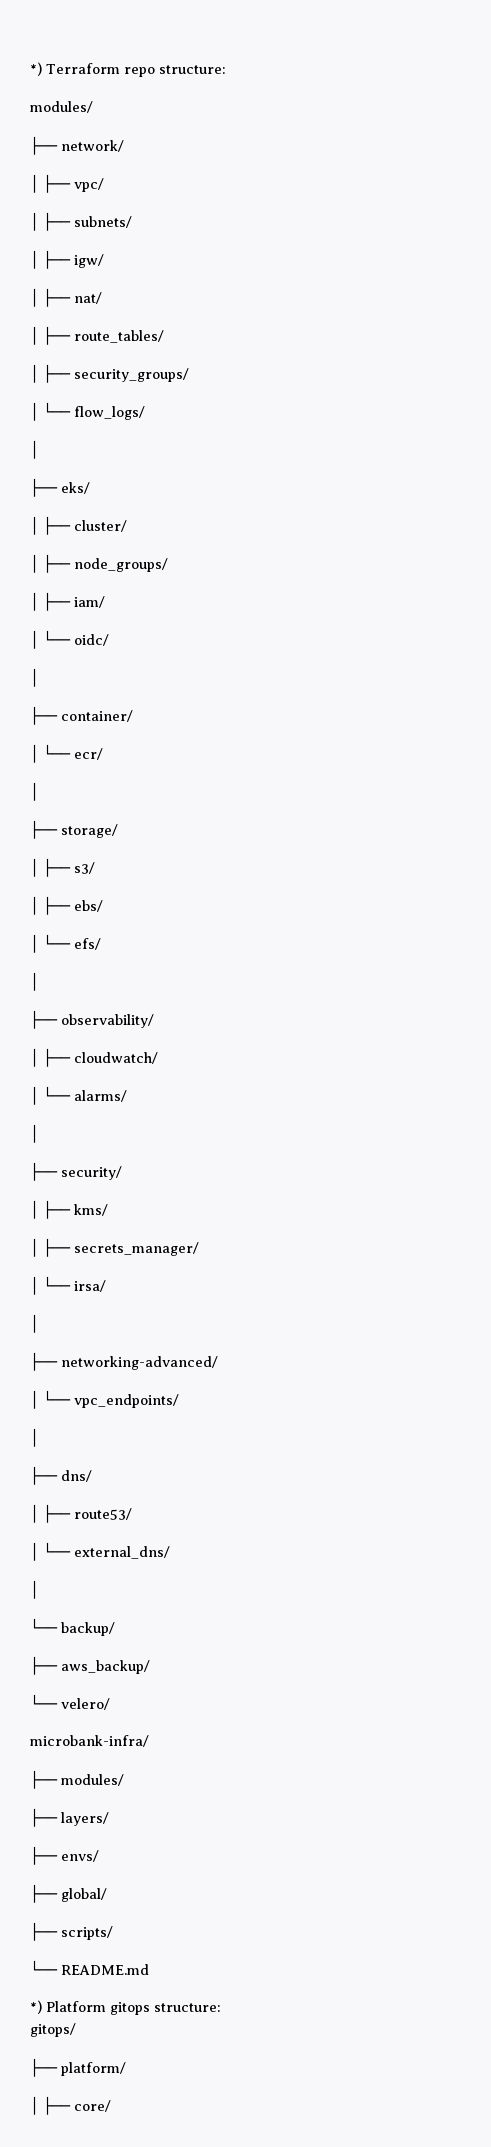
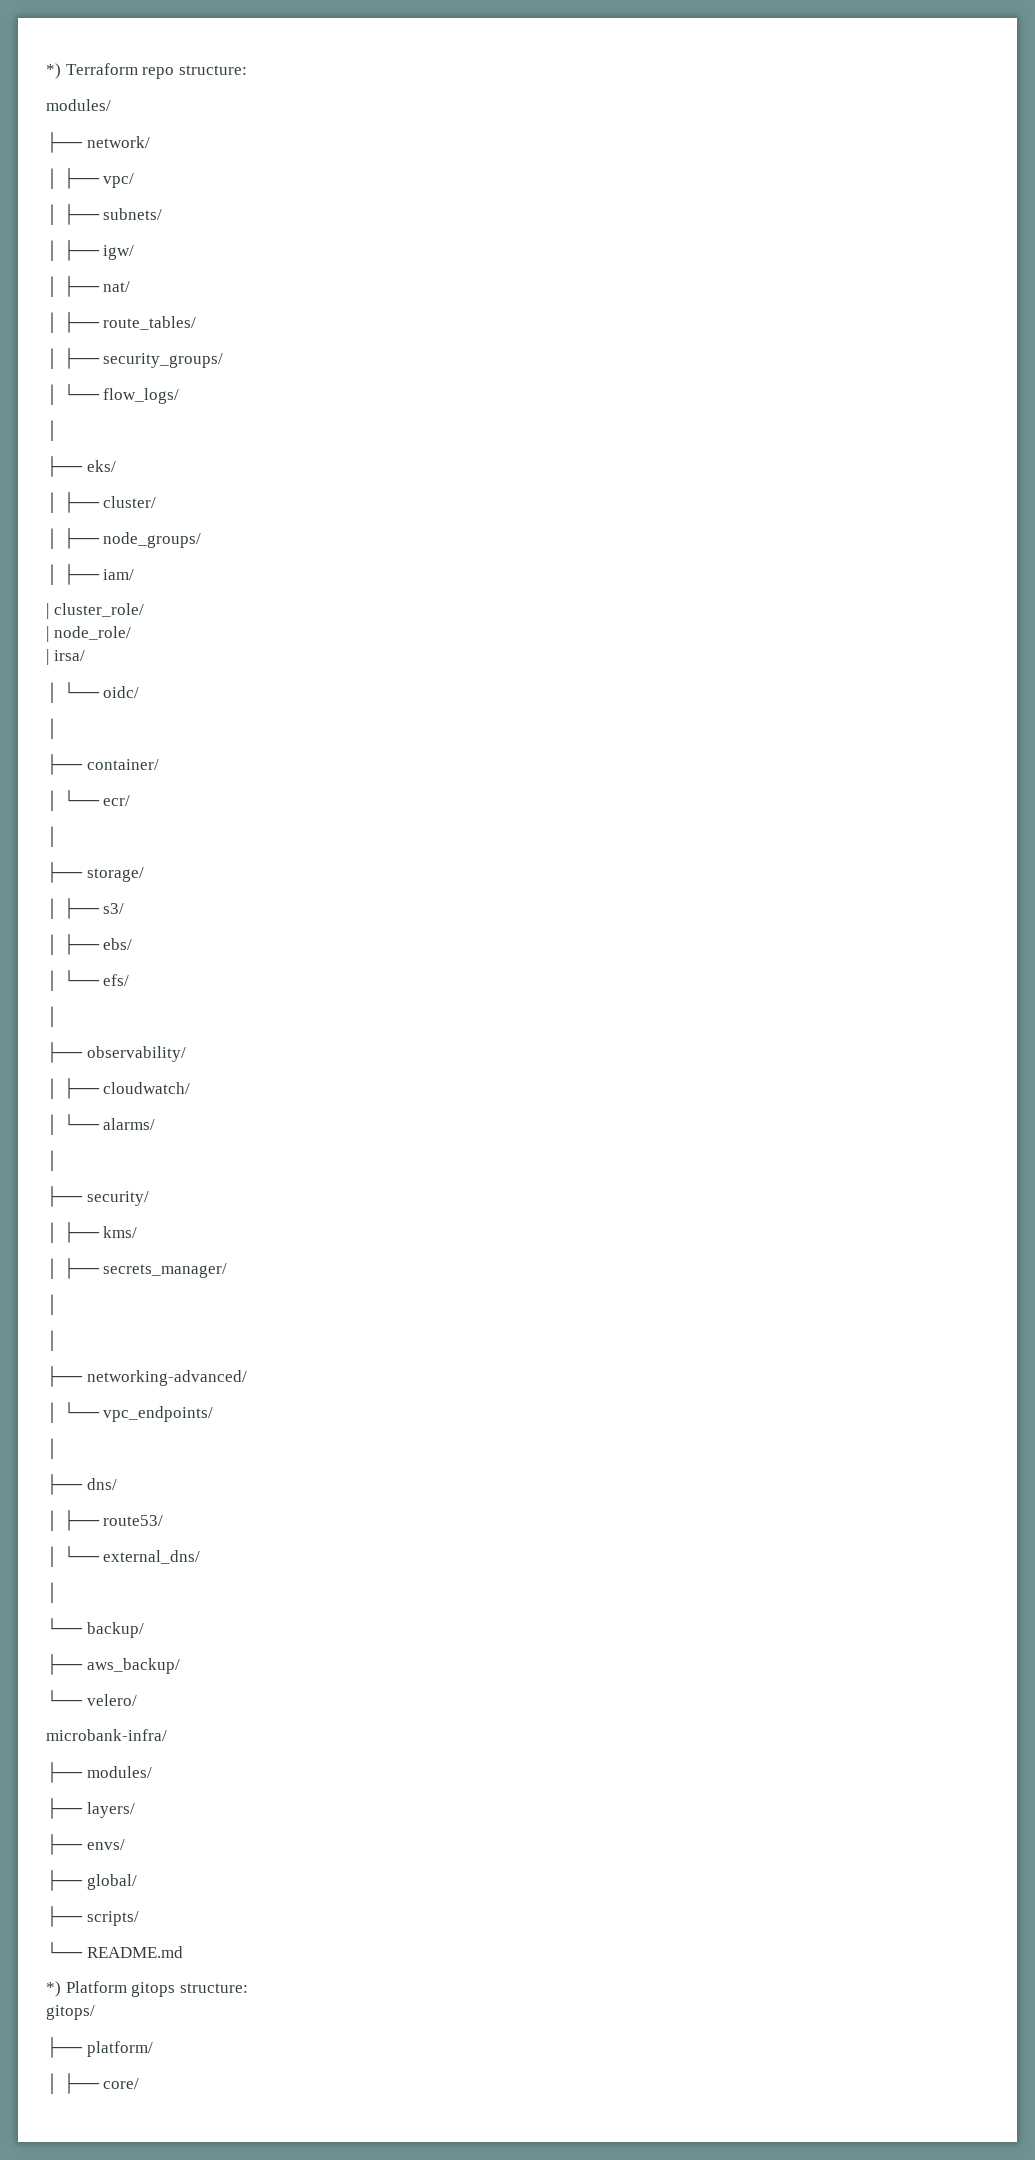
(105, 602) none -> [46,603,144,619] [46,626,131,642] [46,649,85,665] // | cluster_role/ // | node_role/ // | irsa/
[43,1276,106,1292] └── irsa/ -> (58, 1304) none

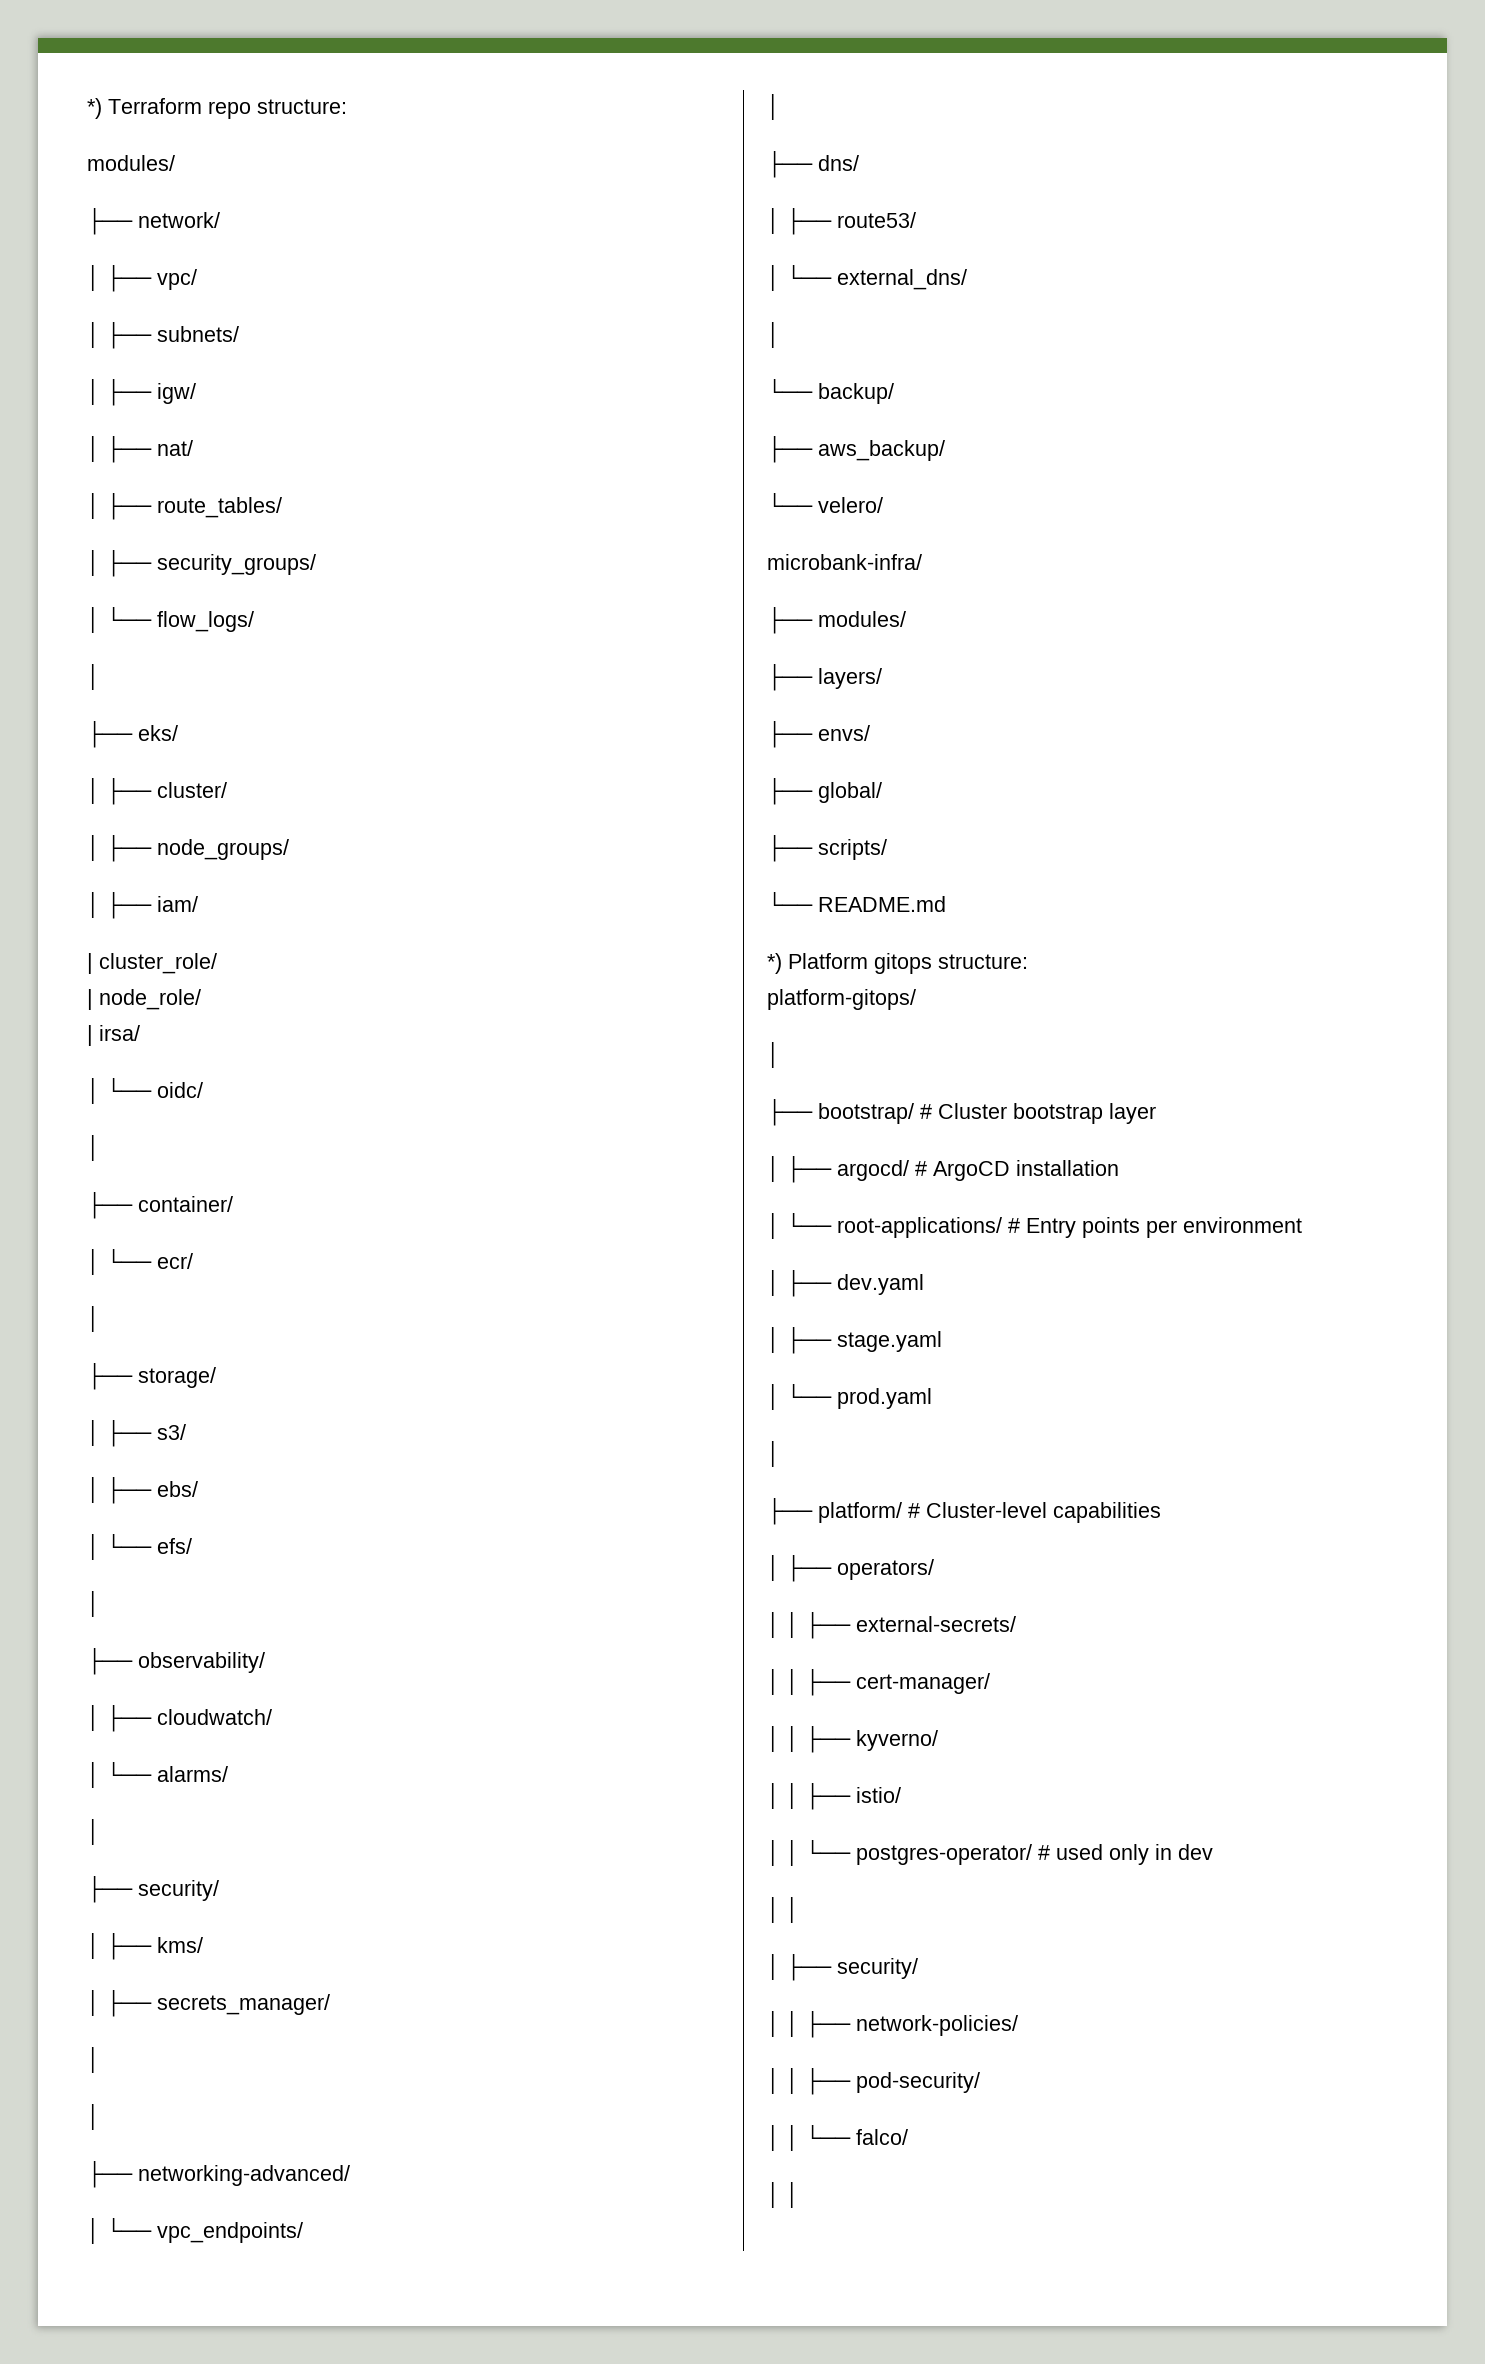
[46,2005,95,2020] gitops/ -> [767,989,916,1010] [767,1042,780,1068] [767,1099,1156,1126] [767,1156,1119,1183] [767,1213,1302,1239] [767,1270,924,1297] [767,1327,942,1354] [767,1384,932,1410] [767,1441,780,1467] platform-gitops/ // │ // ├── bootstrap/ # Cluster bootstrap layer // │ ├── argocd/ # ArgoCD installation // │ └── root-applications/ # Entry points per environment // │ ├── dev.yaml // │ ├── stage.yaml // │ └── prod.yaml // │
[46,2073,140,2094] // │ ├── core/ -> [908,1502,1161,1523] [767,1555,934,1582] [767,1612,1016,1639] [767,1669,990,1696] [767,1726,938,1753] [767,1783,901,1810] [767,1840,1213,1866] [767,1897,799,1923] [767,1954,918,1981] [767,2011,1018,2038] [767,2068,980,2095] [767,2125,908,2151] [767,2182,799,2208] # Cluster-level capabilities // │ ├── operators/ // │ │ ├── external-secrets/ // │ │ ├── cert-manager/ // │ │ ├── kyverno/ // │ │ ├── istio/ // │ │ └── postgres-operator/ # used only in dev // │ │ // │ ├── security/ // │ │ ├── network-policies/ // │ │ ├── pod-security/ // │ │ └── falco/ // │ │

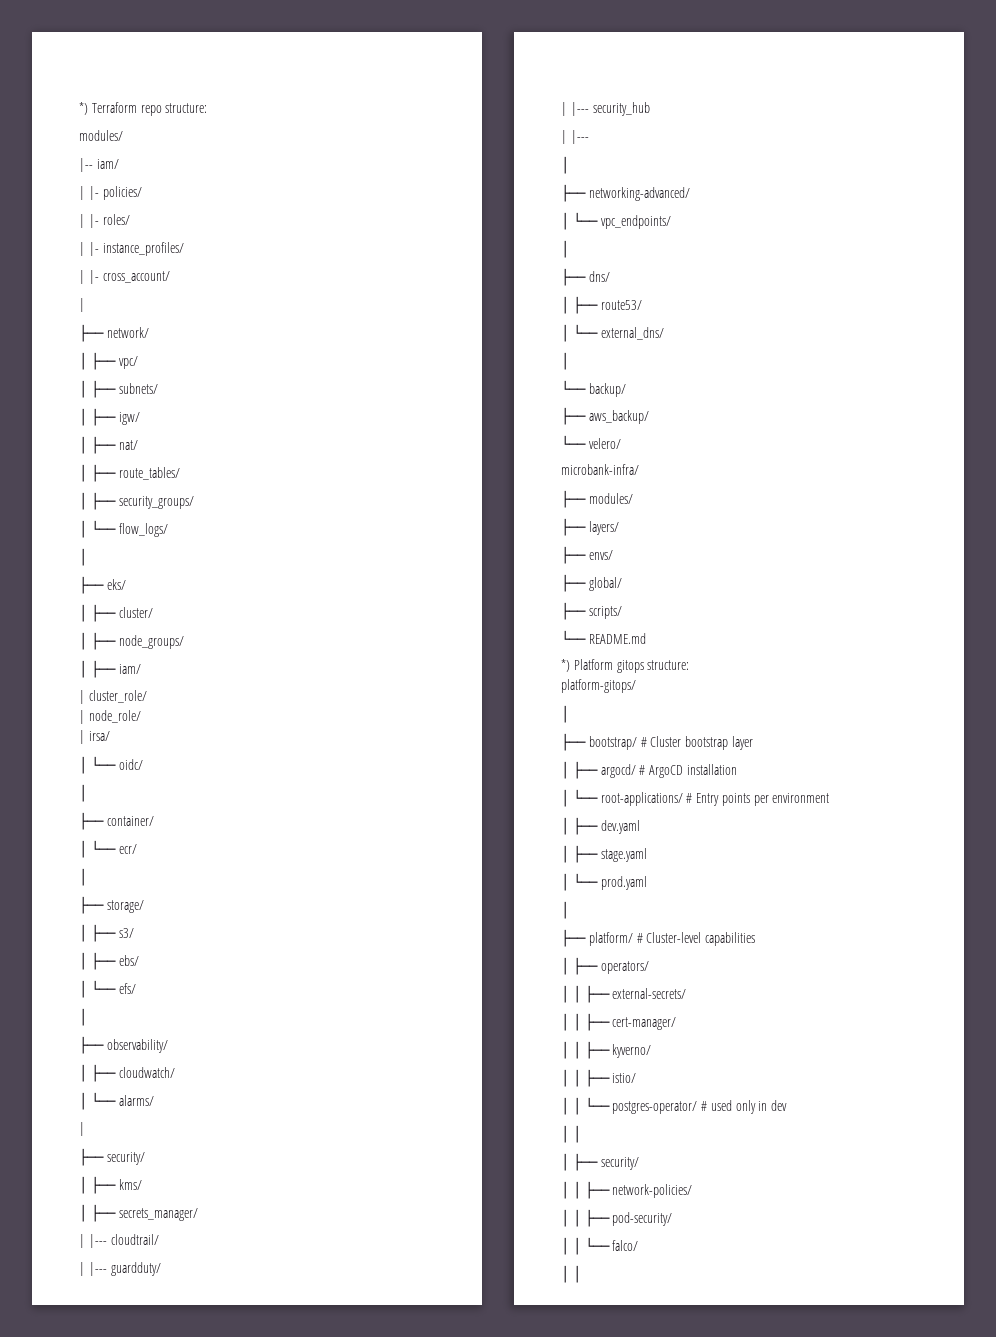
(175, 163) none -> [79,158,119,172] [79,186,142,200] [79,214,130,228] [79,242,184,256] [79,270,170,284] [79,298,85,312] // |-- iam/ // | |- policies/ // | |- roles/ // | |- instance_profiles/ // | |- cross_account/ // |
[87,1819,100,1845] │ -> [79,1122,85,1136] |
[87,2047,100,2073] │ -> [79,1234,159,1248] [79,1262,161,1276] [561,102,650,116] [561,130,589,144] | |--- cloudtrail/ // | |--- guardduty/ // | |--- security_hub // | |---

